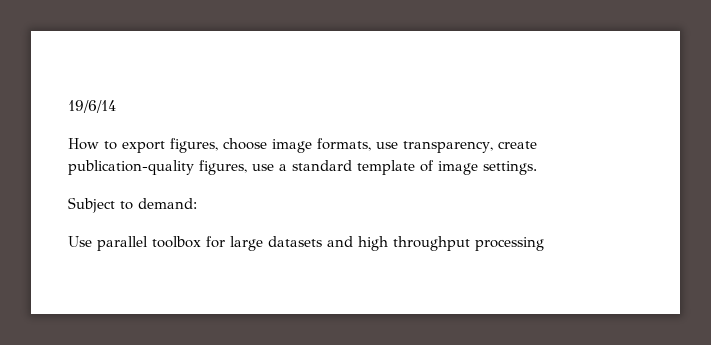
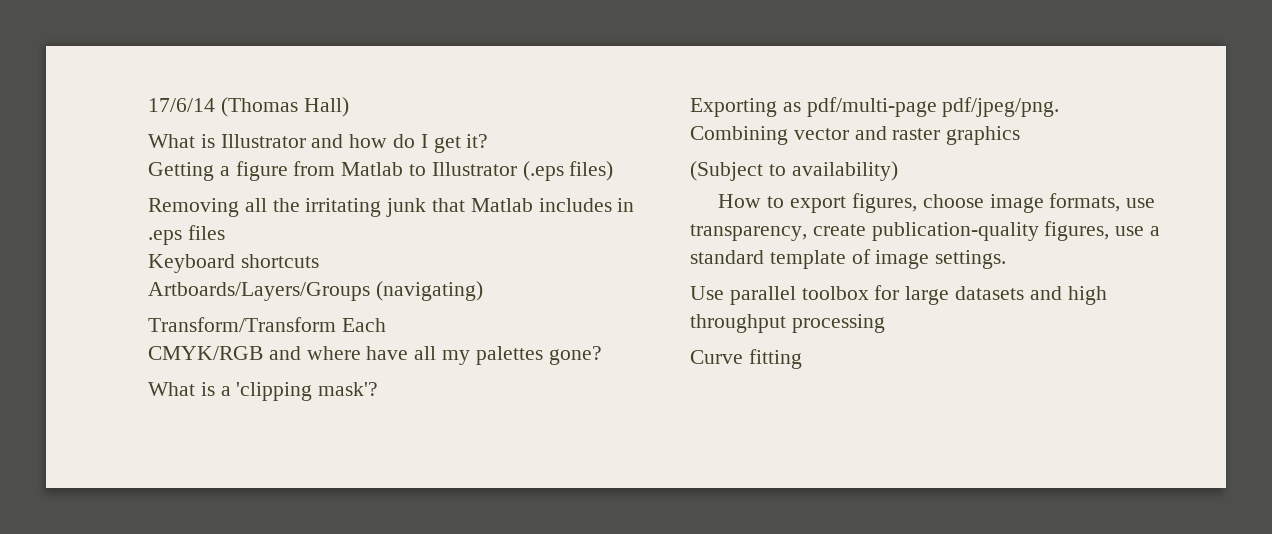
[68,100,116,113] 19/6/14 -> [148,97,349,117] [148,134,489,153] [148,161,614,181] [148,198,635,217] [148,225,225,245] [148,254,319,273] [148,281,483,301] [148,317,386,332] [148,346,602,365] [148,382,379,401] [690,97,1060,117] [690,126,1021,145] [690,161,898,181] 17/6/14 (Thomas Hall) // What is Illustrator and how do I get it? // Getting a figure from Matlab to Illustrator (.eps files) // Removing all the irritating junk that Matlab includes in .eps files // Keyboard shortcuts // Artboards/Layers/Groups (navigating) // Transform/Transform Each // CMYK/RGB and where have all my palettes gone? // What is a 'clipping mask'? // Exporting as pdf/multi-page pdf/jpeg/png. // Combining vector and raster graphics // (Subject to availability)
[68,197,197,213] // Subject to demand: -> (1007, 259) none
(544, 244) none -> [690,349,802,369] // Curve fitting

